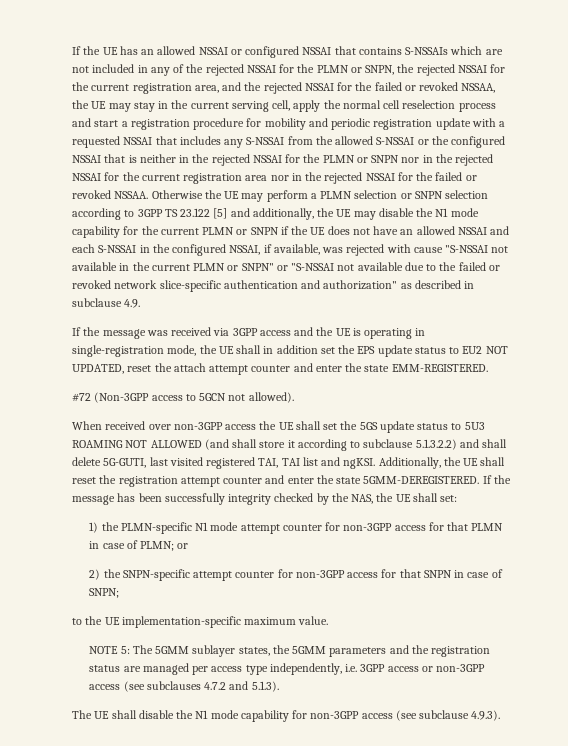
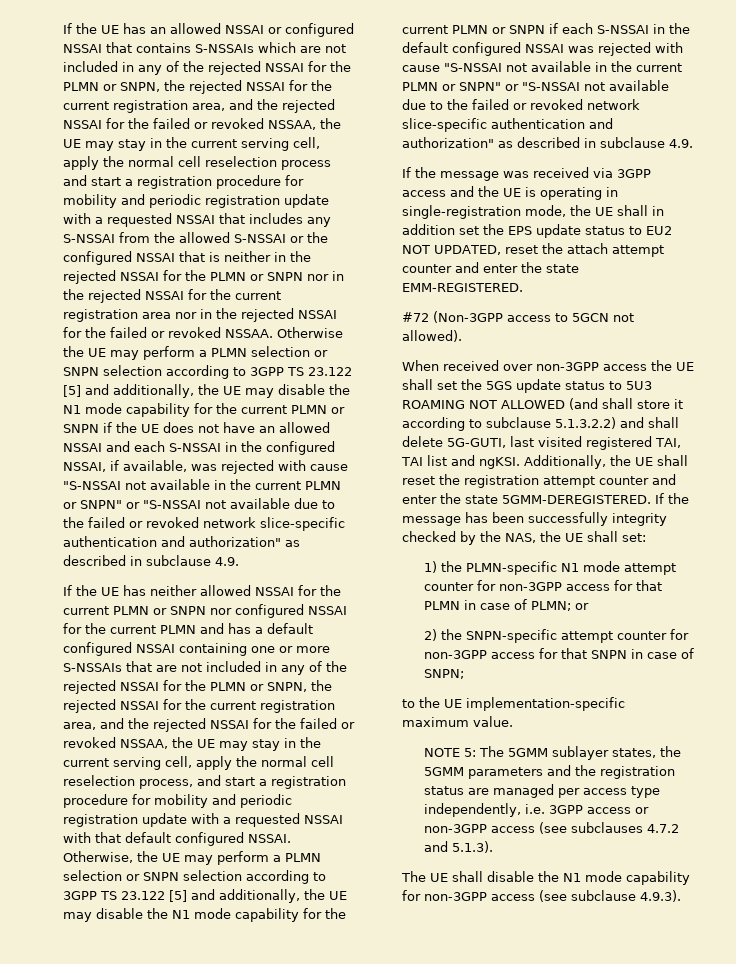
(141, 303) none -> [62,585,341,596] [62,604,347,618] [62,623,313,634] [62,642,330,656] [62,661,347,675] [62,680,332,694] [62,699,335,713] [62,718,355,732] [62,737,321,751] [62,756,334,770] [62,775,346,789] [62,794,292,808] [62,813,343,827] [62,832,291,846] [62,851,321,865] [62,870,326,884] [62,889,347,903] [62,908,346,922] [401,23,690,34] [401,42,683,56] [401,61,682,72] [401,80,669,91] [401,99,640,110] [401,118,613,132] [401,137,693,148] // If the UE has neither allowed NSSAI for the current PLMN or SNPN nor configured NSSAI for the current PLMN and has a default configured NSSAI containing one or more S-NSSAIs that are not included in any of the rejected NSSAI for the PLMN or SNPN, the rejected NSSAI for the current registration area, and the rejected NSSAI for the failed or revoked NSSAA, the UE may stay in the current serving cell, apply the normal cell reselection process, and start a registration procedure for mobility and periodic registration update with a requested NSSAI with that default configured NSSAI. Otherwise, the UE may perform a PLMN selection or SNPN selection according to 3GPP TS 23.122 [5] and additionally, the UE may disable the N1 mode capability for the current PLMN or SNPN if each S-NSSAI in the default configured NSSAI was rejected with cause "S-NSSAI not available in the current PLMN or SNPN" or "S-NSSAI not available due to the failed or revoked network slice-specific authentication and authorization" as described in subclause 4.9.

